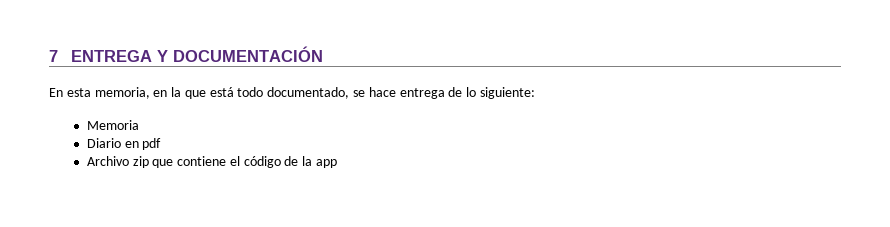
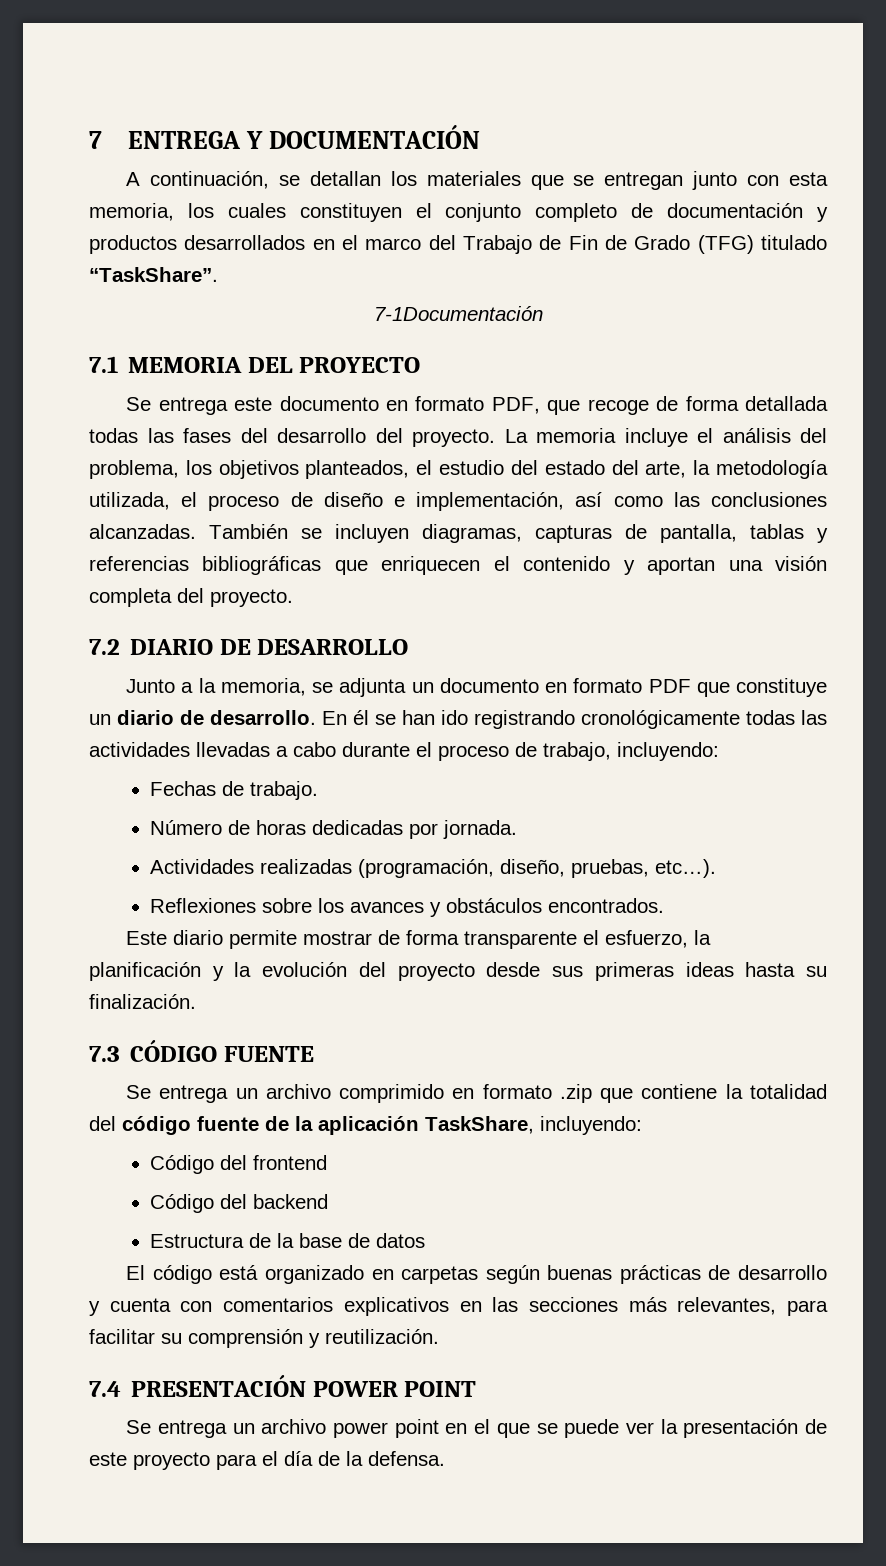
[49,87,535,99] [86,120,139,130] [86,138,162,150] [86,156,337,168] En esta memoria, en la que está todo documentado, se hace entrega de lo siguiente: // Memoria // Diario en pdf // Archivo zip que contiene el código de la app -> [126,171,828,190] [89,203,829,222] [89,235,827,254] [89,267,218,282] [373,306,543,321] [89,356,421,373] [126,396,829,415] [89,428,827,447] [89,460,829,479] [89,492,827,511] [89,524,828,543] [89,556,828,575] [89,588,293,607] [89,639,409,655] [126,678,827,697] [89,710,827,729] [89,742,719,761] [150,781,319,800] [150,820,518,839] [150,859,717,878] [150,898,665,917] [126,930,712,949] [89,962,828,981] [89,994,196,1009] [89,1040,314,1062] [126,1084,827,1103] [89,1116,642,1135] [150,1155,328,1174] [150,1194,329,1213] [150,1233,426,1248] [126,1265,827,1284] [89,1297,828,1316] [89,1329,439,1348] [89,1375,477,1397] [126,1419,828,1438] [89,1451,445,1470] A continuación, se detallan los materiales que se entregan junto con esta memoria, los cuales constituyen el conjunto completo de documentación y productos desarrollados en el marco del Trabajo de Fin de Grado (TFG) titulado “TaskShare”. // 7-1Documentación // 7.1 MEMORIA DEL PROYECTO // Se entrega este documento en formato PDF, que recoge de forma detallada todas las fases del desarrollo del proyecto. La memoria incluye el análisis del problema, los objetivos planteados, el estudio del estado del arte, la metodología utilizada, el proceso de diseño e implementación, así como las conclusiones alcanzadas. También se incluyen diagramas, capturas de pantalla, tablas y referencias bibliográficas que enriquecen el contenido y aportan una visión completa del proyecto. // 7.2 DIARIO DE DESARROLLO // Junto a la memoria, se adjunta un documento en formato PDF que constituye un diario de desarrollo. En él se han ido registrando cronológicamente todas las actividades llevadas a cabo durante el proceso de trabajo, incluyendo: // Fechas de trabajo. // Número de horas dedicadas por jornada. // Actividades realizadas (programación, diseño, pruebas, etc…). // Reflexiones sobre los avances y obstáculos encontrados. // Este diario permite mostrar de forma transparente el esfuerzo, la planificación y la evolución del proyecto desde sus primeras ideas hasta su finalización. // 7.3 CÓDIGO FUENTE // Se entrega un archivo comprimido en formato .zip que contiene la totalidad del código fuente de la aplicación TaskShare, incluyendo: // Código del frontend // Código del backend // Estructura de la base de datos // El código está organizado en carpetas según buenas prácticas de desarrollo y cuenta con comentarios explicativos en las secciones más relevantes, para facilitar su comprensión y reutilización. // 7.4 PRESENTACIÓN POWER POINT // Se entrega un archivo power point en el que se puede ver la presentación de este proyecto para el día de la defensa.

